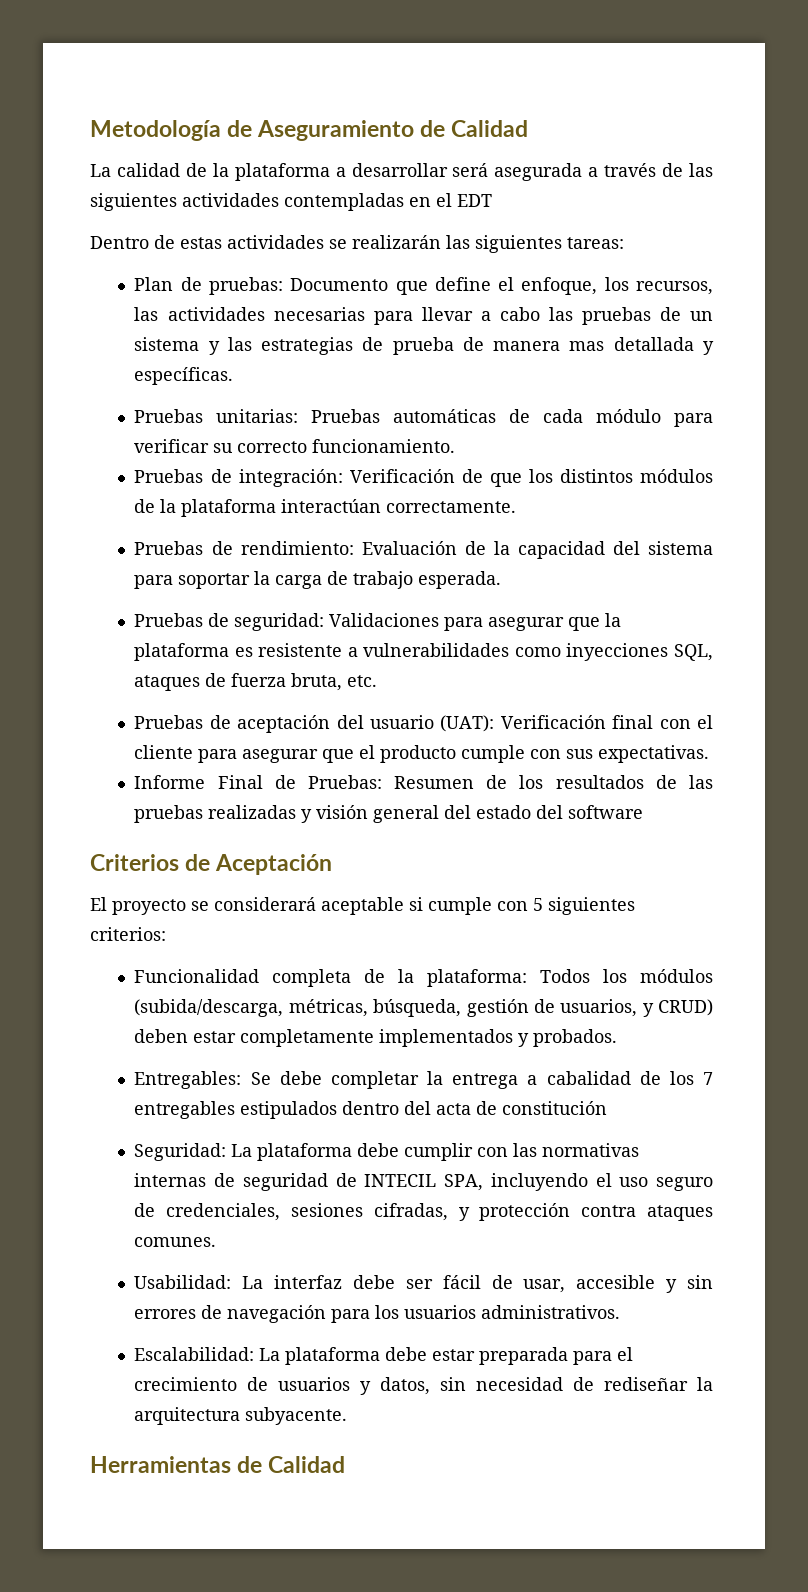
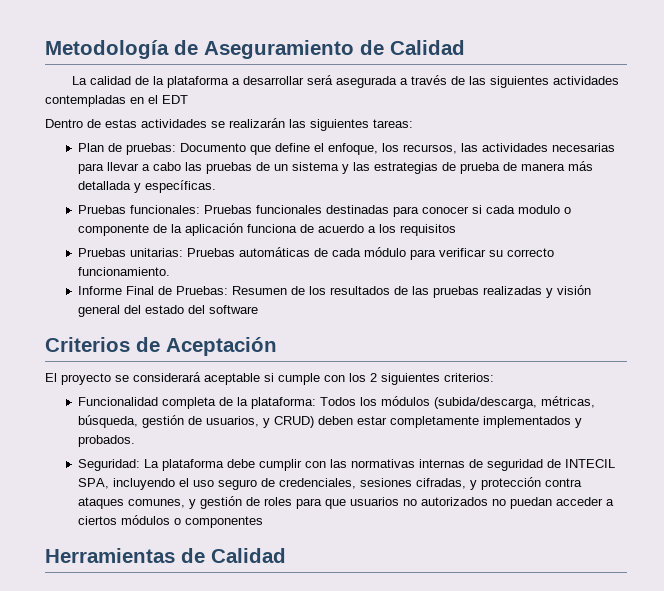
[569,341,605,351] mas -> [567,161,593,171] más
(234, 376) none -> [77,205,571,217] [77,223,456,236] // Pruebas funcionales: Pruebas funcionales destinadas para conocer si cada modulo o componente de la aplicación funciona de acuerdo a los requisitos
[134,469,713,487] [134,499,517,517] [134,541,713,559] [134,571,502,589] [134,613,622,631] [134,643,713,661] [134,673,378,691] [134,715,713,733] [134,745,710,763] // Pruebas de integración: Verificación de que los distintos módulos de la plataforma interactúan correctamente. // Pruebas de rendimiento: Evaluación de la capacidad del sistema para soportar la carga de trabajo esperada. // Pruebas de seguridad: Validaciones para asegurar que la plataforma es resistente a vulnerabilidades como inyecciones SQL, ataques de fuerza bruta, etc. // Pruebas de aceptación del usuario (UAT): Verificación final con el cliente para asegurar que el producto cumple con sus expectativas. -> (170, 271) none
[533,898,543,911] 5 -> [349,373,377,382] los 2
[134,1071,713,1089] [134,1101,608,1119] // Entregables: Se debe completar la entrega a cabalidad de los 7 entregables estipulados dentro del acta de constitución -> (135, 441) none
[134,1237,217,1247] [134,1275,713,1293] [134,1305,621,1323] [134,1347,634,1365] [134,1377,713,1395] [134,1407,348,1425] comunes. // Usabilidad: La interfaz debe ser fácil de usar, accesible y sin errores de navegación para los usuarios administrativos. // Escalabilidad: La plataforma debe estar preparada para el crecimiento de usuarios y datos, sin necesidad de rediseñar la arquitectura subyacente. -> [127,496,614,509] [77,515,263,528] comunes, y gestión de roles para que usuarios no autorizados no puedan acceder a ciertos módulos o componentes

